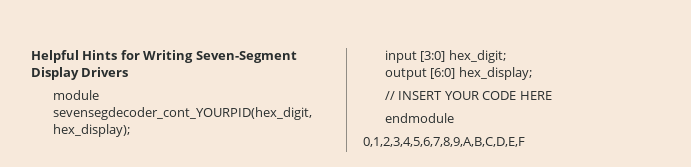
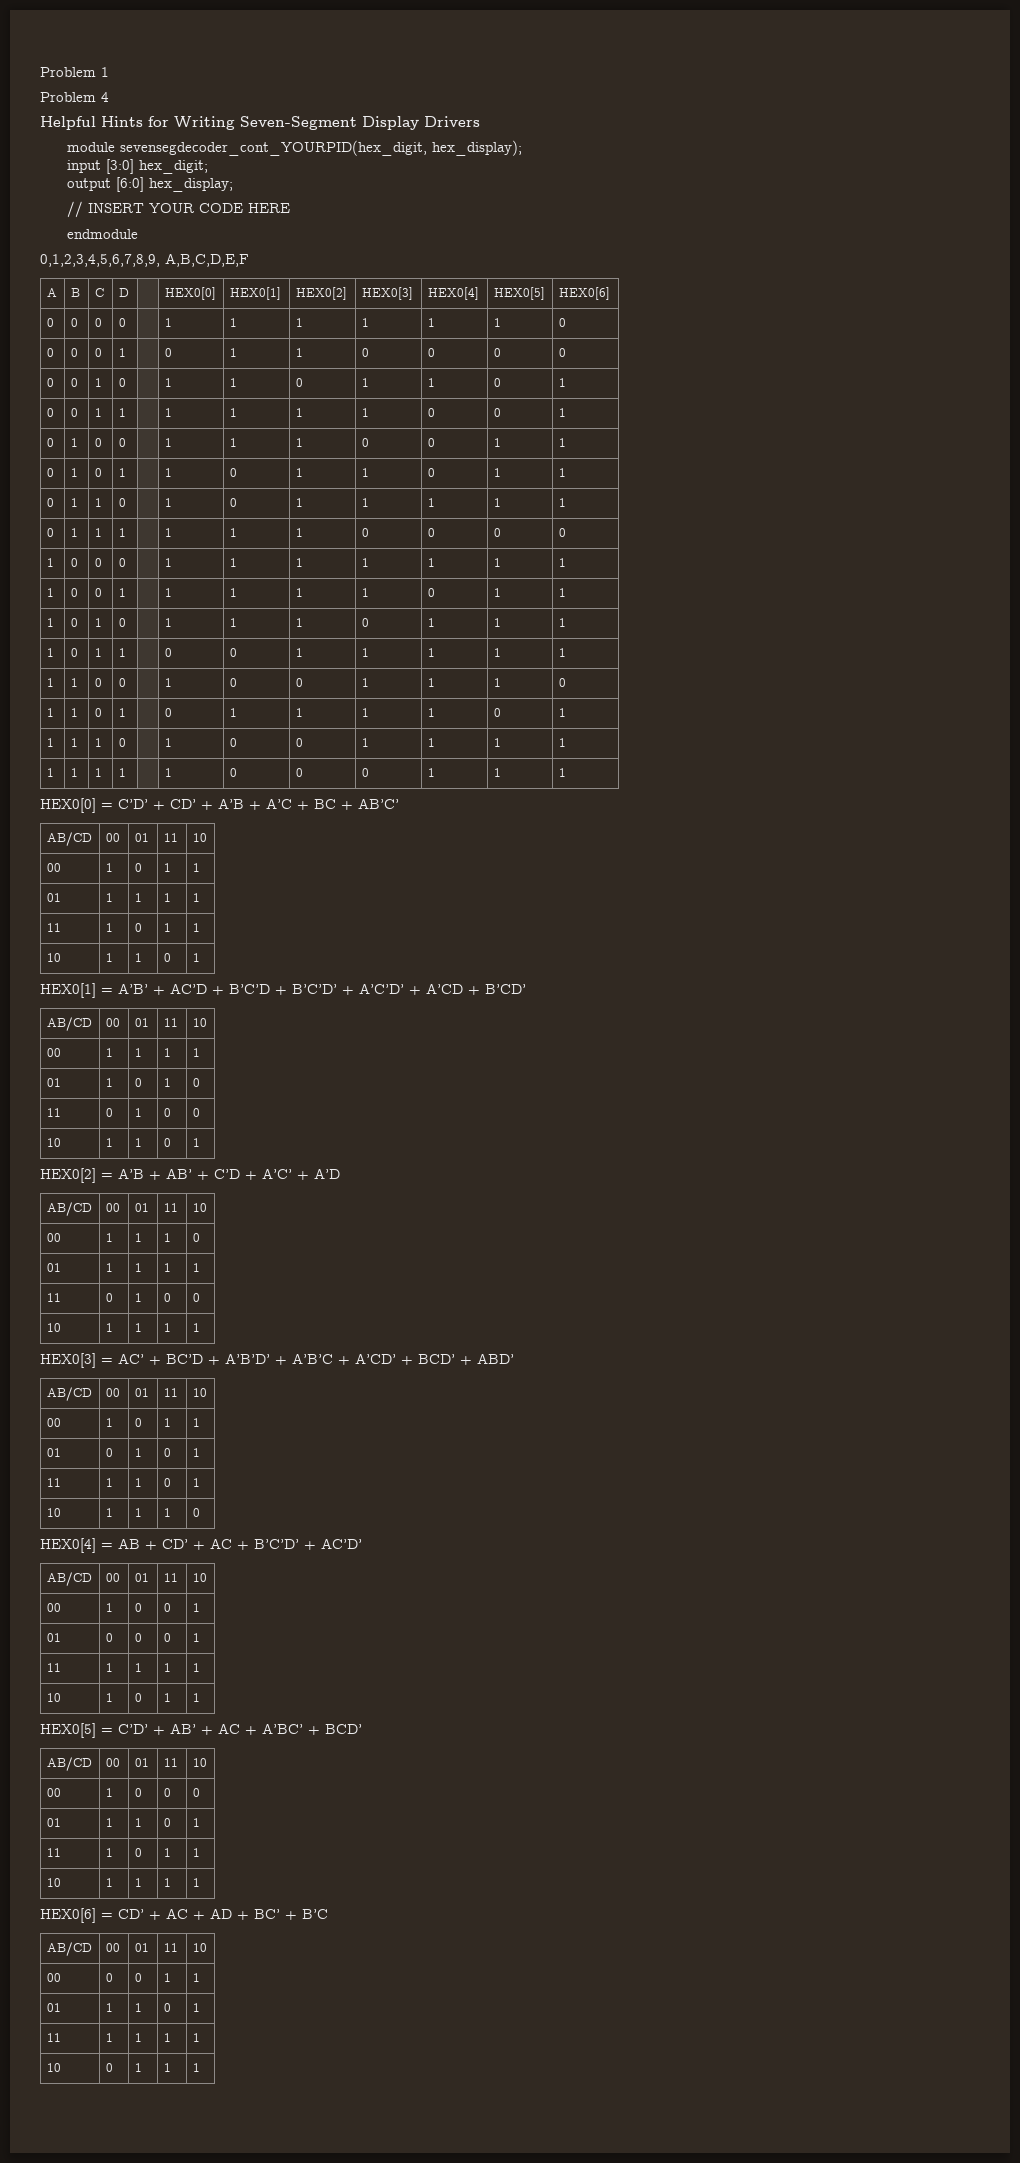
(31, 56) none -> [40,67,109,77] [40,92,109,102] Problem 1 // Problem 4 //
[363,137,525,147] 0,1,2,3,4,5,6,7,8,9,A,B,C,D,E,F -> [40,253,249,267] [46,288,57,297] [70,288,80,297] [94,288,104,297] [118,288,129,297] [164,287,216,300] [229,287,281,300] [295,287,347,300] [361,287,413,300] [427,287,479,300] [493,287,545,300] [558,287,610,300] [46,318,54,327] [70,318,78,327] [94,318,102,327] [118,318,126,327] [164,318,172,327] [229,318,237,327] [295,318,303,327] [361,318,369,327] [427,318,435,327] [493,318,501,327] [558,318,566,327] [46,348,54,357] [70,348,78,357] [94,348,102,357] [118,348,126,357] [164,348,172,357] [229,348,237,357] [295,348,303,357] [361,348,369,357] [427,348,435,357] [493,348,501,357] [558,348,566,357] [46,378,54,387] [70,378,78,387] [94,378,102,387] [118,378,126,387] [164,378,172,387] [229,378,237,387] [295,378,303,387] [361,378,369,387] [427,378,435,387] [493,378,501,387] [558,378,566,387] [46,408,54,417] [70,408,78,417] [94,408,102,417] [118,408,126,417] [164,408,172,417] [229,408,237,417] [295,408,303,417] [361,408,369,417] [427,408,435,417] [493,408,501,417] [558,408,566,417] [46,438,54,447] [70,438,78,447] [94,438,102,447] [118,438,126,447] [164,438,172,447] [229,438,237,447] [295,438,303,447] [361,438,369,447] [427,438,435,447] [493,438,501,447] [558,438,566,447] [46,468,54,477] [70,468,78,477] [94,468,102,477] [118,468,126,477] [164,468,172,477] [229,468,237,477] [295,468,303,477] [361,468,369,477] [427,468,435,477] [493,468,501,477] [558,468,566,477] [46,498,54,507] [70,498,78,507] [94,498,102,507] [118,498,126,507] [164,498,172,507] [229,498,237,507] [295,498,303,507] [361,498,369,507] [427,498,435,507] [493,498,501,507] [558,498,566,507] [46,528,54,537] [70,528,78,537] [94,528,102,537] [118,528,126,537] [164,528,172,537] [229,528,237,537] [295,528,303,537] [361,528,369,537] [427,528,435,537] [493,528,501,537] [558,528,566,537] [46,558,54,567] [70,558,78,567] [94,558,102,567] [118,558,126,567] [164,558,172,567] [229,558,237,567] [295,558,303,567] [361,558,369,567] [427,558,435,567] [493,558,501,567] [558,558,566,567] [46,588,54,597] [70,588,78,597] [94,588,102,597] [118,588,126,597] [164,588,172,597] [229,588,237,597] [295,588,303,597] [361,588,369,597] [427,588,435,597] [493,588,501,597] [558,588,566,597] [46,618,54,627] [70,618,78,627] [94,618,102,627] [118,618,126,627] [164,618,172,627] [229,618,237,627] [295,618,303,627] [361,618,369,627] [427,618,435,627] [493,618,501,627] [558,618,566,627] [46,648,54,657] [70,648,78,657] [94,648,102,657] [118,648,126,657] [164,648,172,657] [229,648,237,657] [295,648,303,657] [361,648,369,657] [427,648,435,657] [493,648,501,657] [558,648,566,657] [46,678,54,687] [70,678,78,687] [94,678,102,687] [118,678,126,687] [164,678,172,687] [229,678,237,687] [295,678,303,687] [361,678,369,687] [427,678,435,687] [493,678,501,687] [558,678,566,687] [46,708,54,717] [70,708,78,717] [94,708,102,717] [118,708,126,717] [164,708,172,717] [229,708,237,717] [295,708,303,717] [361,708,369,717] [427,708,435,717] [493,708,501,717] [558,708,566,717] [46,738,54,747] [70,738,78,747] [94,738,102,747] [118,738,126,747] [164,738,172,747] [229,738,237,747] [295,738,303,747] [361,738,369,747] [427,738,435,747] [493,738,501,747] [558,738,566,747] [46,768,54,777] [70,768,78,777] [94,768,102,777] [118,768,126,777] [164,768,172,777] [229,768,237,777] [295,768,303,777] [361,768,369,777] [427,768,435,777] [493,768,501,777] [558,768,566,777] [40,798,399,813] [46,832,92,846] [105,833,120,842] [134,833,149,842] [163,833,178,842] [192,833,207,842] [46,863,61,872] [105,863,113,872] [134,863,142,872] [163,863,171,872] [192,863,200,872] [46,893,61,902] [105,893,113,902] [134,893,142,902] [163,893,171,902] [192,893,200,902] [46,923,61,932] [105,923,113,932] [134,923,142,932] [163,923,171,932] [192,923,200,932] [46,953,61,962] [105,953,113,962] [134,953,142,962] [163,953,171,962] [192,953,200,962] [40,983,526,998] [46,1017,92,1031] [105,1018,120,1027] [134,1018,149,1027] [163,1018,178,1027] [192,1018,207,1027] [46,1048,61,1057] [105,1048,113,1057] [134,1048,142,1057] [163,1048,171,1057] [192,1048,200,1057] [46,1078,61,1087] [105,1078,113,1087] [134,1078,142,1087] [163,1078,171,1087] [192,1078,200,1087] [46,1108,61,1117] [105,1108,113,1117] [134,1108,142,1117] [163,1108,171,1117] [192,1108,200,1117] [46,1138,61,1147] [105,1138,113,1147] [134,1138,142,1147] [163,1138,171,1147] [192,1138,200,1147] [40,1168,340,1183] [46,1202,92,1216] [105,1203,120,1212] [134,1203,149,1212] [163,1203,178,1212] [192,1203,207,1212] [46,1233,61,1242] [105,1233,113,1242] [134,1233,142,1242] [163,1233,171,1242] [192,1233,200,1242] [46,1263,61,1272] [105,1263,113,1272] [134,1263,142,1272] [163,1263,171,1272] [192,1263,200,1272] [46,1293,61,1302] [105,1293,113,1302] [134,1293,142,1302] [163,1293,171,1302] [192,1293,200,1302] [46,1323,61,1332] [105,1323,113,1332] [134,1323,142,1332] [163,1323,171,1332] [192,1323,200,1332] [40,1353,514,1368] [46,1387,92,1401] [105,1388,120,1397] [134,1388,149,1397] [163,1388,178,1397] [192,1388,207,1397] [46,1418,61,1427] [105,1418,113,1427] [134,1418,142,1427] [163,1418,171,1427] [192,1418,200,1427] [46,1448,61,1457] [105,1448,113,1457] [134,1448,142,1457] [163,1448,171,1457] [192,1448,200,1457] [46,1478,61,1487] [105,1478,113,1487] [134,1478,142,1487] [163,1478,171,1487] [192,1478,200,1487] [46,1508,61,1517] [105,1508,113,1517] [134,1508,142,1517] [163,1508,171,1517] [192,1508,200,1517] [40,1538,362,1553] [46,1572,92,1586] [105,1573,120,1582] [134,1573,149,1582] [163,1573,178,1582] [192,1573,207,1582] [46,1603,61,1612] [105,1603,113,1612] [134,1603,142,1612] [163,1603,171,1612] [192,1603,200,1612] [46,1633,61,1642] [105,1633,113,1642] [134,1633,142,1642] [163,1633,171,1642] [192,1633,200,1642] [46,1663,61,1672] [105,1663,113,1672] [134,1663,142,1672] [163,1663,171,1672] [192,1663,200,1672] [46,1693,61,1702] [105,1693,113,1702] [134,1693,142,1702] [163,1693,171,1702] [192,1693,200,1702] [40,1723,362,1738] [46,1757,92,1771] [105,1758,120,1767] [134,1758,149,1767] [163,1758,178,1767] [192,1758,207,1767] [46,1788,61,1797] [105,1788,113,1797] [134,1788,142,1797] [163,1788,171,1797] [192,1788,200,1797] [46,1818,61,1827] [105,1818,113,1827] [134,1818,142,1827] [163,1818,171,1827] [192,1818,200,1827] [46,1848,61,1857] [105,1848,113,1857] [134,1848,142,1857] [163,1848,171,1857] [192,1848,200,1857] [46,1878,61,1887] [105,1878,113,1887] [134,1878,142,1887] [163,1878,171,1887] [192,1878,200,1887] [40,1908,328,1923] [46,1942,92,1956] [105,1943,120,1952] [134,1943,149,1952] [163,1943,178,1952] [192,1943,207,1952] [46,1973,61,1982] [105,1973,113,1982] [134,1973,142,1982] [163,1973,171,1982] [192,1973,200,1982] [46,2003,61,2012] [105,2003,113,2012] [134,2003,142,2012] [163,2003,171,2012] [192,2003,200,2012] [46,2033,61,2042] [105,2033,113,2042] [134,2033,142,2042] [163,2033,171,2042] [192,2033,200,2042] [46,2063,61,2072] [105,2063,113,2072] [134,2063,142,2072] [163,2063,171,2072] [192,2063,200,2072] 0,1,2,3,4,5,6,7,8,9, A,B,C,D,E,F // A | B | C | D | | HEX0[0] | HEX0[1] | HEX0[2] | HEX0[3] | HEX0[4] | HEX0[5] | HEX0[6] // 0 | 0 | 0 | 0 | | 1 | 1 | 1 | 1 | 1 | 1 | 0 // 0 | 0 | 0 | 1 | | 0 | 1 | 1 | 0 | 0 | 0 | 0 // 0 | 0 | 1 | 0 | | 1 | 1 | 0 | 1 | 1 | 0 | 1 // 0 | 0 | 1 | 1 | | 1 | 1 | 1 | 1 | 0 | 0 | 1 // 0 | 1 | 0 | 0 | | 1 | 1 | 1 | 0 | 0 | 1 | 1 // 0 | 1 | 0 | 1 | | 1 | 0 | 1 | 1 | 0 | 1 | 1 // 0 | 1 | 1 | 0 | | 1 | 0 | 1 | 1 | 1 | 1 | 1 // 0 | 1 | 1 | 1 | | 1 | 1 | 1 | 0 | 0 | 0 | 0 // 1 | 0 | 0 | 0 | | 1 | 1 | 1 | 1 | 1 | 1 | 1 // 1 | 0 | 0 | 1 | | 1 | 1 | 1 | 1 | 0 | 1 | 1 // 1 | 0 | 1 | 0 | | 1 | 1 | 1 | 0 | 1 | 1 | 1 // 1 | 0 | 1 | 1 | | 0 | 0 | 1 | 1 | 1 | 1 | 1 // 1 | 1 | 0 | 0 | | 1 | 0 | 0 | 1 | 1 | 1 | 0 // 1 | 1 | 0 | 1 | | 0 | 1 | 1 | 1 | 1 | 0 | 1 // 1 | 1 | 1 | 0 | | 1 | 0 | 0 | 1 | 1 | 1 | 1 // 1 | 1 | 1 | 1 | | 1 | 0 | 0 | 0 | 1 | 1 | 1 // HEX0[0] = C’D’ + CD’ + A’B + A’C + BC + AB’C’ // AB/CD | 00 | 01 | 11 | 10 // 00 | 1 | 0 | 1 | 1 // 01 | 1 | 1 | 1 | 1 // 11 | 1 | 0 | 1 | 1 // 10 | 1 | 1 | 0 | 1 // HEX0[1] = A’B’ + AC’D + B’C’D + B’C’D’ + A’C’D’ + A’CD + B’CD’ // AB/CD | 00 | 01 | 11 | 10 // 00 | 1 | 1 | 1 | 1 // 01 | 1 | 0 | 1 | 0 // 11 | 0 | 1 | 0 | 0 // 10 | 1 | 1 | 0 | 1 // HEX0[2] = A’B + AB’ + C’D + A’C’ + A’D // AB/CD | 00 | 01 | 11 | 10 // 00 | 1 | 1 | 1 | 0 // 01 | 1 | 1 | 1 | 1 // 11 | 0 | 1 | 0 | 0 // 10 | 1 | 1 | 1 | 1 // HEX0[3] = AC’ + BC’D + A’B’D’ + A’B’C + A’CD’ + BCD’ + ABD’ // AB/CD | 00 | 01 | 11 | 10 // 00 | 1 | 0 | 1 | 1 // 01 | 0 | 1 | 0 | 1 // 11 | 1 | 1 | 0 | 1 // 10 | 1 | 1 | 1 | 0 // HEX0[4] = AB + CD’ + AC + B’C’D’ + AC’D’ // AB/CD | 00 | 01 | 11 | 10 // 00 | 1 | 0 | 0 | 1 // 01 | 0 | 0 | 0 | 1 // 11 | 1 | 1 | 1 | 1 // 10 | 1 | 0 | 1 | 1 // HEX0[5] = C’D’ + AB’ + AC + A’BC’ + BCD’ // AB/CD | 00 | 01 | 11 | 10 // 00 | 1 | 0 | 0 | 0 // 01 | 1 | 1 | 0 | 1 // 11 | 1 | 0 | 1 | 1 // 10 | 1 | 1 | 1 | 1 // HEX0[6] = CD’ + AC + AD + BC’ + B’C // AB/CD | 00 | 01 | 11 | 10 // 00 | 0 | 0 | 1 | 1 // 01 | 1 | 1 | 0 | 1 // 11 | 1 | 1 | 1 | 1 // 10 | 0 | 1 | 1 | 1

